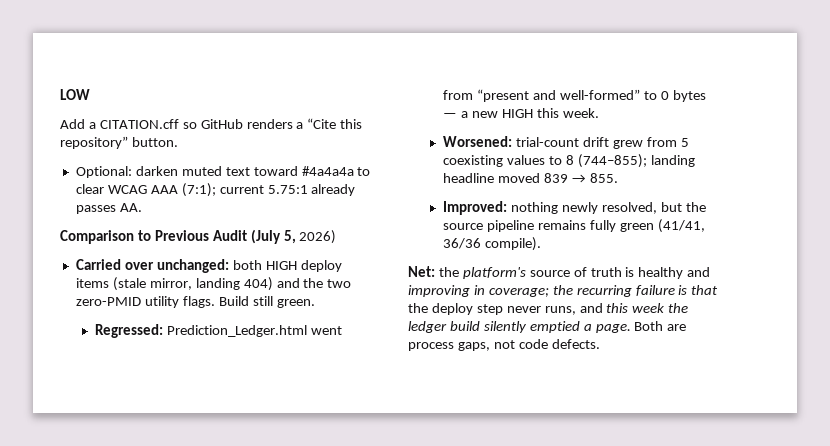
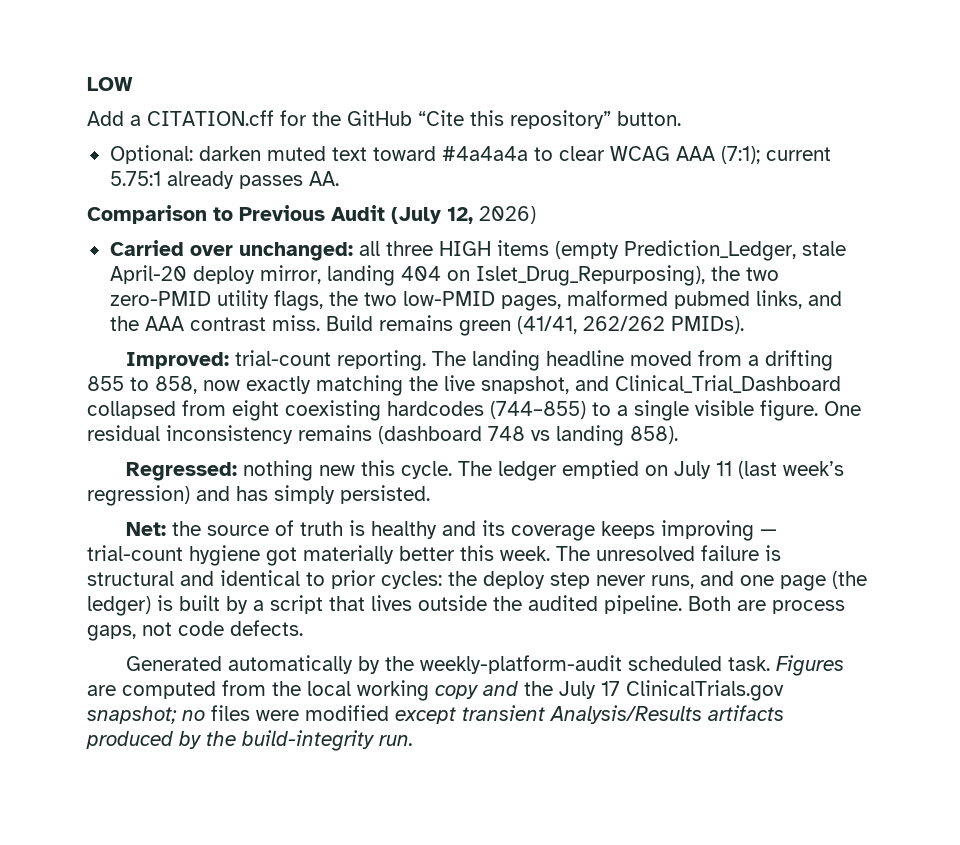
[182,119,304,129] so GitHub renders a -> [280,110,412,126] for the GitHub
[283,230,296,244] 5, -> [447,207,473,224] 12,
[232,260,342,272] [75,277,352,291] [75,296,315,308] [95,324,343,338] [443,89,706,102] [443,108,599,118] [443,136,689,149] [443,154,695,168] [443,173,619,183] [443,201,706,215] [443,219,705,233] [443,237,542,251] both HIGH deploy items (stale mirror, landing 404) and the two zero-PMID utility flags. Build still green. // Regressed: Prediction_Ledger.html went from “present and well-formed” to 0 bytes — a new HIGH this week. // Worsened: trial-count drift grew from 5 coexisting values to 8 (744–855); landing headline moved 839 → 855. // Improved: nothing newly resolved, but the source pipeline remains fully green (41/41, 36/36 compile). -> [358,240,846,261] [109,265,779,286] [109,290,842,311] [109,315,744,336] [125,350,833,371] [87,375,841,396] [87,400,861,421] [87,425,678,446] [125,460,844,481] [87,485,430,506] all three HIGH items (empty Prediction_Ledger, stale April-20 deploy mirror, landing 404 on Islet_Drug_Repurposing), the two zero-PMID utility flags, the two low-PMID pages, malformed pubmed links, and the AAA contrast miss. Build remains green (41/41, 262/262 PMIDs). // Improved: trial-count reporting. The landing headline moved from a drifting 855 to 858, now exactly matching the live snapshot, and Clinical_Trial_Dashboard collapsed from eight coexisting hardcodes (744–855) to a single visible figure. One residual inconsistency remains (dashboard 748 vs landing 858). // Regressed: nothing new this cycle. The ledger emptied on July 11 (last week’s regression) and has simply persisted.
[462,267,526,279] platform's -> (201, 528) none
[408,285,719,297] improving in coverage; the recurring failure is that -> [481,520,777,541] [87,545,781,566] [87,570,442,589] its coverage keeps improving — trial-count hygiene got materially better this week. The unresolved failure is structural and identical to prior cycles:
[606,303,689,313] [408,321,631,333] this week the ledger build silently emptied a page. -> [740,571,867,591] [87,595,682,616] one page (the ledger) is built by a script that lives outside the audited pipeline.
(600, 344) none -> [125,655,844,676] [87,680,784,701] [87,705,784,724] [86,730,413,751] // Generated automatically by the weekly-platform-audit scheduled task. Figures are computed from the local working copy and the July 17 ClinicalTrials.gov snapshot; no files were modified except transient Analysis/Results artifacts produced by the build-integrity run.

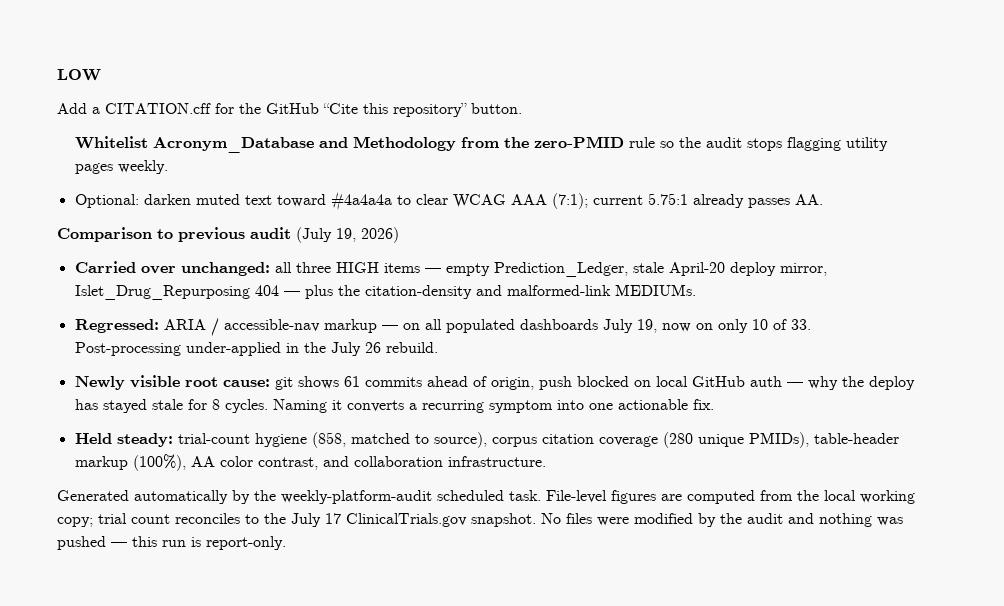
(681, 118) none -> [75,136,889,153] [75,160,169,174] // Whitelist Acronym_Database and Methodology from the zero-PMID rule so the audit stops flagging utility pages weekly.
[239,205,473,224] Previous Audit (July 12, -> [178,227,356,243] previous audit (July 19,
[554,241,619,259] (empty -> [424,263,490,276] — empty
[326,265,779,286] [109,290,842,311] [109,315,744,336] [125,350,833,371] [87,375,841,396] [87,400,861,421] [87,425,678,446] [125,460,844,481] [87,485,430,506] [125,520,777,541] [87,545,781,566] [87,570,867,591] [87,595,845,616] [87,620,303,641] landing 404 on Islet_Drug_Repurposing), the two zero-PMID utility flags, the two low-PMID pages, malformed pubmed links, and the AAA contrast miss. Build remains green (41/41, 262/262 PMIDs). // Improved: trial-count reporting. The landing headline moved from a drifting 855 to 858, now exactly matching the live snapshot, and Clinical_Trial_Dashboard collapsed from eight coexisting hardcodes (744–855) to a single visible figure. One residual inconsistency remains (dashboard 748 vs landing 858). // Regressed: nothing new this cycle. The ledger emptied on July 11 (last week’s regression) and has simply persisted. // Net: the source of truth is healthy and its coverage keeps improving — trial-count hygiene got materially better this week. The unresolved failure is structural and identical to prior cycles: the deploy step never runs, and one page (the ledger) is built by a script that lives outside the audited pipeline. Both are process gaps, not code defects. -> [74,284,696,300] [74,318,811,336] [74,342,438,356] [74,375,915,390] [74,399,714,413] [74,432,899,448] [74,454,546,471] Islet_Drug_Repurposing 404 — plus the citation-density and malformed-link MEDIUMs. // Regressed: ARIA / accessible-nav markup — on all populated dashboards July 19, now on only 10 of 33. Post-processing under-applied in the July 26 rebuild. // Newly visible root cause: git shows 61 commits ahead of origin, push blocked on local GitHub auth — why the deploy has stayed stale for 8 cycles. Naming it converts a recurring symptom into one actionable fix. // Held steady: trial-count hygiene (858, matched to source), corpus citation coverage (280 unique PMIDs), table-header markup (100%), AA color contrast, and collaboration infrastructure.
[775,655,844,676] Figures -> [546,490,656,504] File-level figures
[435,681,518,699] copy and -> [57,513,259,527] copy; trial count reconciles to
[87,706,205,724] snapshot; no -> [471,513,561,527] snapshot. No
[395,705,784,724] [86,730,413,751] except transient Analysis/Results artifacts produced by the build-integrity run. -> [698,513,903,527] [57,536,286,550] by the audit and nothing was pushed — this run is report-only.

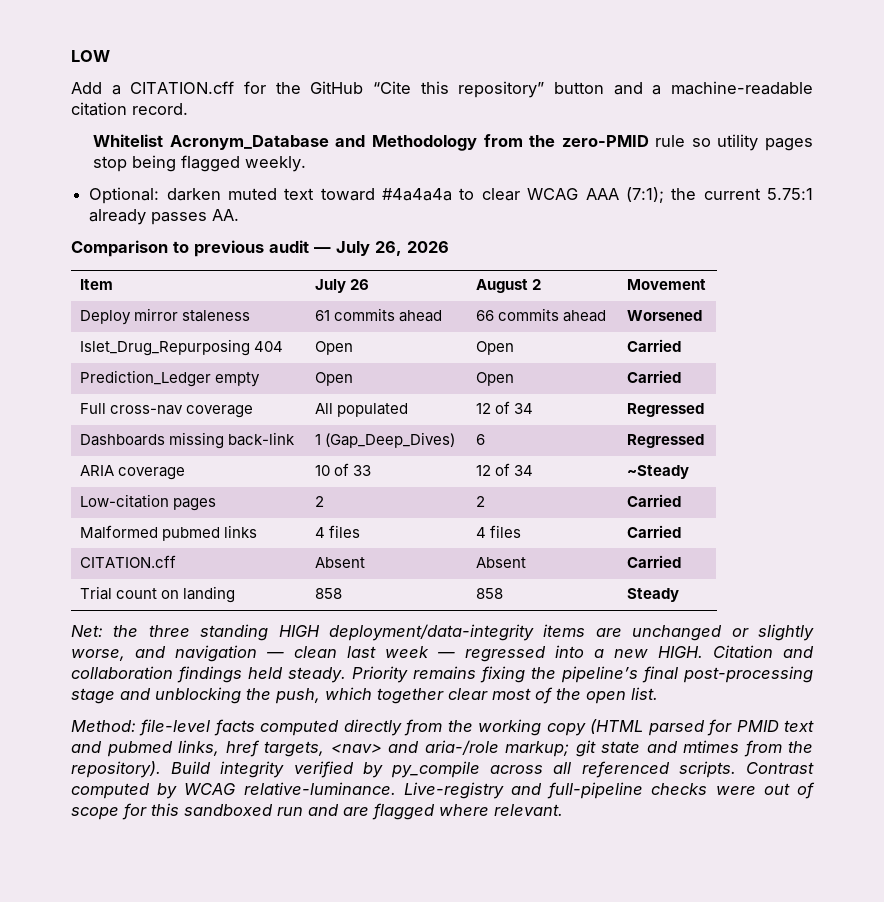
[471,103,522,114] button. -> [554,81,813,95] [71,102,188,116] button and a machine-readable citation record.
[679,137,889,151] [75,163,114,174] the audit stops flagging utility pages -> [717,134,813,151] [93,155,241,172] utility pages stop being flagged
(588, 201) none -> [671,188,697,200] the
[296,227,399,243] [74,261,827,277] [74,284,696,300] [74,318,811,336] [74,342,438,356] [74,375,915,390] [74,399,714,413] [74,432,899,448] [74,454,546,471] [57,490,915,504] [57,513,903,527] [57,536,286,550] (July 19, 2026) // Carried over unchanged: all three HIGH items — empty Prediction_Ledger, stale April-20 deploy mirror, Islet_Drug_Repurposing 404 — plus the citation-density and malformed-link MEDIUMs. // Regressed: ARIA / accessible-nav markup — on all populated dashboards July 19, now on only 10 of 33. Post-processing under-applied in the July 26 rebuild. // Newly visible root cause: git shows 61 commits ahead of origin, push blocked on local GitHub auth — why the deploy has stayed stale for 8 cycles. Naming it converts a recurring symptom into one actionable fix. // Held steady: trial-count hygiene (858, matched to source), corpus citation coverage (280 unique PMIDs), table-header markup (100%), AA color contrast, and collaboration infrastructure. // Generated automatically by the weekly-platform-audit scheduled task. File-level figures are computed from the local working copy; trial count reconciles to the July 17 ClinicalTrials.gov snapshot. No files were modified by the audit and nothing was pushed — this run is report-only. -> [314,241,449,256] [80,279,114,290] [315,279,370,293] [476,279,542,293] [627,279,707,290] [80,308,251,325] [315,308,443,322] [476,308,607,322] [627,310,703,321] [80,339,284,356] [315,341,354,355] [476,341,515,355] [627,339,682,352] [80,370,261,387] [315,372,354,386] [476,372,515,386] [627,370,682,383] [80,403,254,418] [315,403,409,417] [476,401,534,414] [627,403,705,417] [80,432,296,449] [315,432,456,448] [476,434,486,445] [627,434,705,448] [80,465,186,480] [315,463,372,476] [476,463,534,476] [627,465,690,479] [80,494,217,511] [315,496,325,507] [476,496,486,507] [627,494,682,507] [80,525,258,541] [315,525,361,538] [476,525,522,538] [627,525,682,538] [80,555,177,568] [315,557,366,568] [476,557,527,568] [627,555,682,568] [80,586,236,603] [315,588,343,599] [476,588,504,599] [627,588,680,602] [71,624,814,641] [71,645,814,662] [71,666,813,683] [71,687,658,704] [71,719,814,736] [71,740,813,757] [71,761,814,778] [71,782,816,799] [71,803,563,820] — July 26, 2026 // Item | July 26 | August 2 | Movement // Deploy mirror staleness | 61 commits ahead | 66 commits ahead | Worsened // Islet_Drug_Repurposing 404 | Open | Open | Carried // Prediction_Ledger empty | Open | Open | Carried // Full cross-nav coverage | All populated | 12 of 34 | Regressed // Dashboards missing back-link | 1 (Gap_Deep_Dives) | 6 | Regressed // ARIA coverage | 10 of 33 | 12 of 34 | ~Steady // Low-citation pages | 2 | 2 | Carried // Malformed pubmed links | 4 files | 4 files | Carried // CITATION.cff | Absent | Absent | Carried // Trial count on landing | 858 | 858 | Steady // Net: the three standing HIGH deployment/data-integrity items are unchanged or slightly worse, and navigation — clean last week — regressed into a new HIGH. Citation and collaboration findings held steady. Priority remains fixing the pipeline’s final post-processing stage and unblocking the push, which together clear most of the open list. // Method: file-level facts computed directly from the working copy (HTML parsed for PMID text and pubmed links, href targets, <nav> and aria-/role markup; git state and mtimes from the repository). Build integrity verified by py_compile across all referenced scripts. Contrast computed by WCAG relative-luminance. Live-registry and full-pipeline checks were out of scope for this sandboxed run and are flagged where relevant.

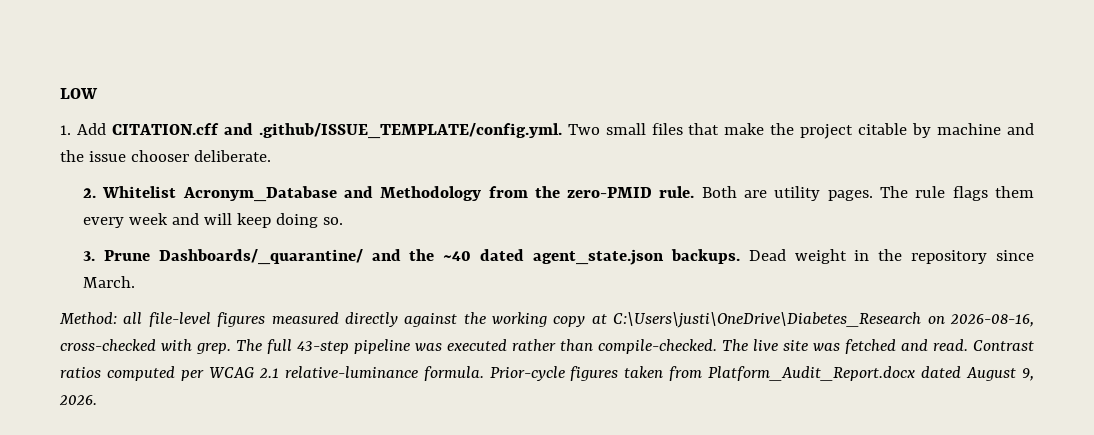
[71,81,813,98] [71,102,188,116] Add a CITATION.cff for the GitHub “Cite this repository” button and a machine-readable citation record. // -> [60,123,1034,139] [60,150,271,162] [82,188,96,198] 1. Add CITATION.cff and .github/ISSUE_TEMPLATE/config.yml. Two small files that make the project citable by machine and the issue chooser deliberate. // 2.
[655,134,813,151] [93,155,307,172] [89,187,814,204] [89,209,240,225] [71,240,449,257] [80,279,114,290] [315,279,370,293] [476,279,542,293] [627,279,707,290] [80,308,251,325] [315,308,443,322] [476,308,607,322] [627,310,703,321] [80,339,284,356] [315,341,354,355] [476,341,515,355] [627,339,682,352] [80,370,261,387] [315,372,354,386] [476,372,515,386] [627,370,682,383] [80,403,254,418] [315,403,409,417] [476,401,534,414] [627,403,705,417] [80,432,296,449] [315,432,456,448] [476,434,486,445] [627,434,705,448] [80,465,186,480] [315,463,372,476] [476,463,534,476] [627,465,690,479] [80,494,217,511] [315,496,325,507] [476,496,486,507] [627,494,682,507] [80,525,258,541] [315,525,361,538] [476,525,522,538] [627,525,682,538] [80,555,177,568] [315,557,366,568] [476,557,527,568] [627,555,682,568] [80,586,236,603] [315,588,343,599] [476,588,504,599] [627,588,680,602] [71,624,814,641] [71,645,814,662] [71,666,813,683] [71,687,658,704] [71,719,814,736] [71,740,813,757] [71,761,814,778] [71,782,816,799] [71,803,563,820] rule so utility pages stop being flagged weekly. // Optional: darken muted text toward #4a4a4a to clear WCAG AAA (7:1); the current 5.75:1 already passes AA. // Comparison to previous audit — July 26, 2026 // Item | July 26 | August 2 | Movement // Deploy mirror staleness | 61 commits ahead | 66 commits ahead | Worsened // Islet_Drug_Repurposing 404 | Open | Open | Carried // Prediction_Ledger empty | Open | Open | Carried // Full cross-nav coverage | All populated | 12 of 34 | Regressed // Dashboards missing back-link | 1 (Gap_Deep_Dives) | 6 | Regressed // ARIA coverage | 10 of 33 | 12 of 34 | ~Steady // Low-citation pages | 2 | 2 | Carried // Malformed pubmed links | 4 files | 4 files | Carried // CITATION.cff | Absent | Absent | Carried // Trial count on landing | 858 | 858 | Steady // Net: the three standing HIGH deployment/data-integrity items are unchanged or slightly worse, and navigation — clean last week — regressed into a new HIGH. Citation and collaboration findings held steady. Priority remains fixing the pipeline’s final post-processing stage and unblocking the push, which together clear most of the open list. // Method: file-level facts computed directly from the working copy (HTML parsed for PMID text and pubmed links, href targets, <nav> and aria-/role markup; git state and mtimes from the repository). Build integrity verified by py_compile across all referenced scripts. Contrast computed by WCAG relative-luminance. Live-registry and full-pipeline checks were out of scope for this sandboxed run and are flagged where relevant. -> [659,186,1034,201] [82,213,343,228] [82,249,1034,265] [82,276,135,288] [59,312,1034,328] [60,339,1034,354] [60,366,1034,381] [59,395,97,406] rule. Both are utility pages. The rule flags them every week and will keep doing so. // 3. Prune Dashboards/_quarantine/ and the ~40 dated agent_state.json backups. Dead weight in the repository since March. // Method: all file-level figures measured directly against the working copy at C:\Users\justi\OneDrive\Diabetes_Research on 2026-08-16, cross-checked with grep. The full 43-step pipeline was executed rather than compile-checked. The live site was fetched and read. Contrast ratios computed per WCAG 2.1 relative-luminance formula. Prior-cycle figures taken from Platform_Audit_Report.docx dated August 9, 2026.

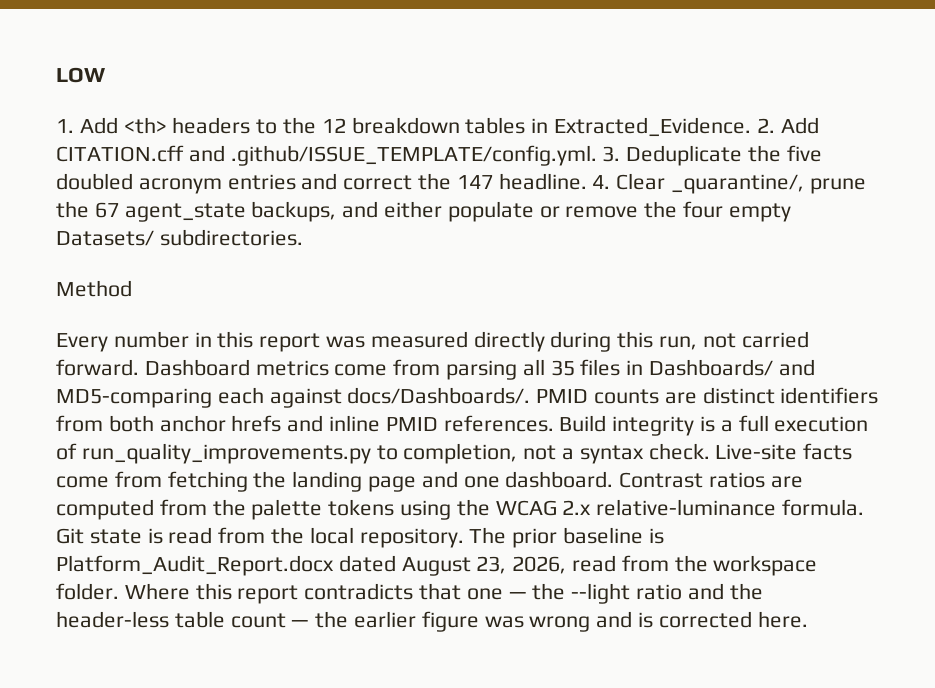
[111,123,1034,139] [60,150,271,162] [82,186,1034,202] [82,213,343,228] [82,249,1034,265] [82,276,135,288] [59,312,1034,328] [60,339,1034,354] [60,366,1034,381] [59,395,97,406] CITATION.cff and .github/ISSUE_TEMPLATE/config.yml. Two small files that make the project citable by machine and the issue chooser deliberate. // 2. Whitelist Acronym_Database and Methodology from the zero-PMID rule. Both are utility pages. The rule flags them every week and will keep doing so. // 3. Prune Dashboards/_quarantine/ and the ~40 dated agent_state.json backups. Dead weight in the repository since March. // Method: all file-level figures measured directly against the working copy at C:\Users\justi\OneDrive\Diabetes_Research on 2026-08-16, cross-checked with grep. The full 43-step pipeline was executed rather than compile-checked. The live site was fetched and read. Contrast ratios computed per WCAG 2.1 relative-luminance formula. Prior-cycle figures taken from Platform_Audit_Report.docx dated August 9, 2026. -> [123,117,819,137] [56,145,822,166] [56,173,866,194] [56,201,791,222] [56,229,303,246] [56,280,132,297] [56,331,809,352] [56,359,815,380] [56,387,879,408] [56,415,869,436] [56,443,853,464] [56,471,803,492] [56,499,865,520] [56,527,664,548] [56,555,818,576] [56,583,763,604] [56,611,808,632] <th> headers to the 12 breakdown tables in Extracted_Evidence. 2. Add CITATION.cff and .github/ISSUE_TEMPLATE/config.yml. 3. Deduplicate the five doubled acronym entries and correct the 147 headline. 4. Clear _quarantine/, prune the 67 agent_state backups, and either populate or remove the four empty Datasets/ subdirectories. // Method // Every number in this report was measured directly during this run, not carried forward. Dashboard metrics come from parsing all 35 files in Dashboards/ and MD5-comparing each against docs/Dashboards/. PMID counts are distinct identifiers from both anchor hrefs and inline PMID references. Build integrity is a full execution of run_quality_improvements.py to completion, not a syntax check. Live-site facts come from fetching the landing page and one dashboard. Contrast ratios are computed from the palette tokens using the WCAG 2.x relative-luminance formula. Git state is read from the local repository. The prior baseline is Platform_Audit_Report.docx dated August 23, 2026, read from the workspace folder. Where this report contradicts that one — the --light ratio and the header-less table count — the earlier figure was wrong and is corrected here.

